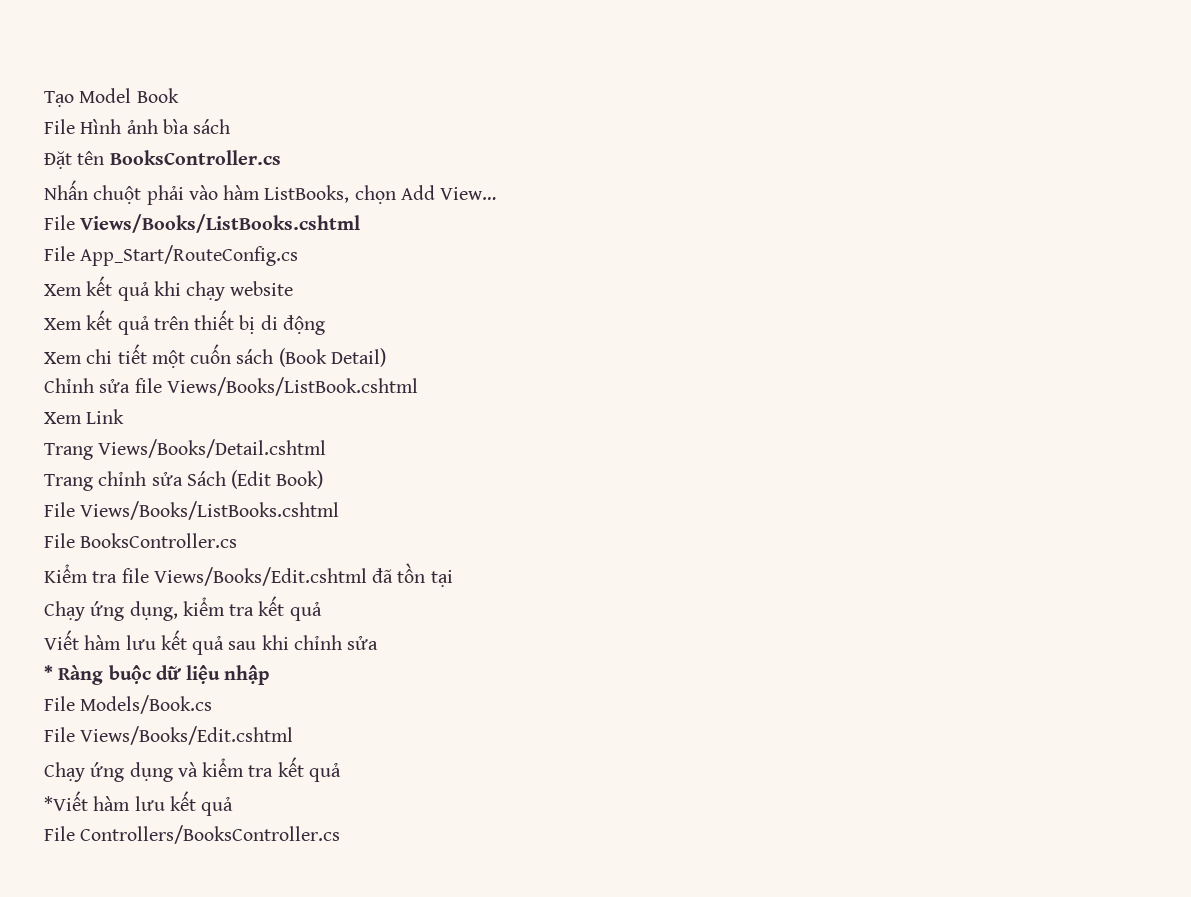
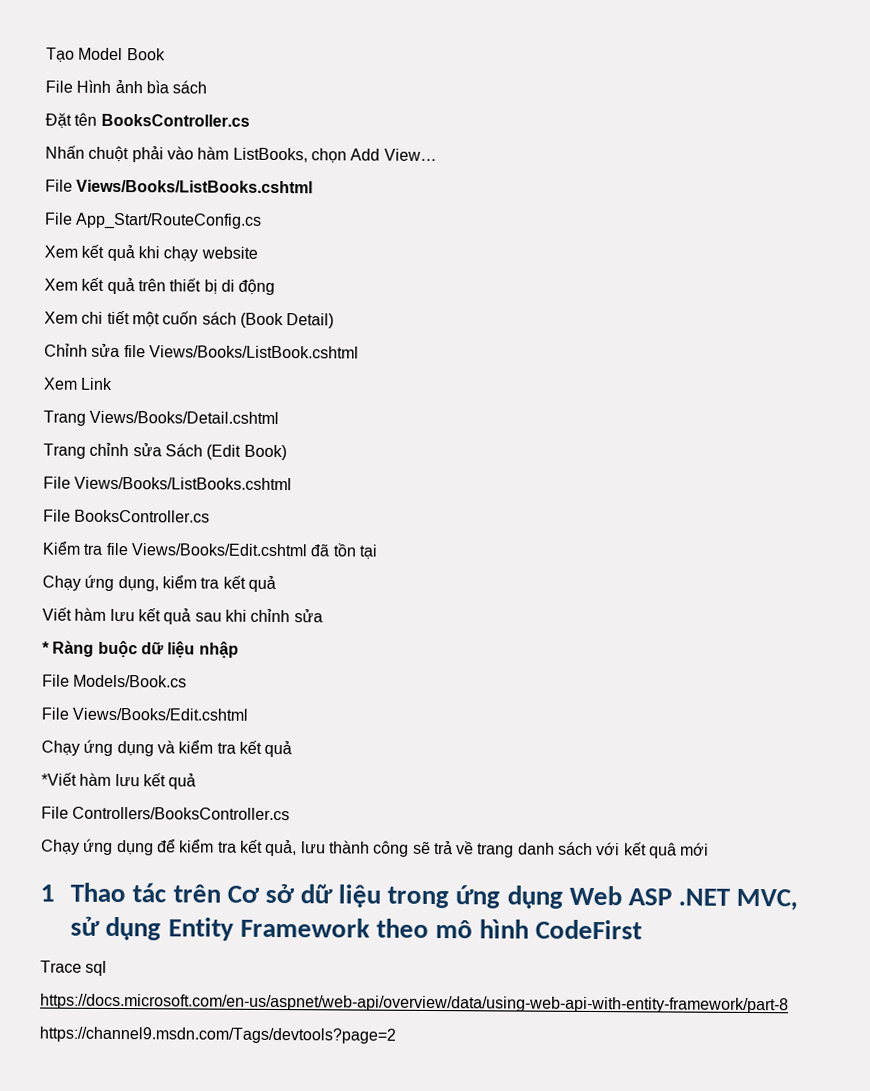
(341, 834) none -> [41,838,710,859] [40,882,799,911] [70,916,643,941] [40,960,108,976] [40,993,789,1014] [39,1026,396,1044] // Chạy ứng dụng để kiểm tra kết quả, lưu thành công sẽ trả về trang danh sách với kết quâ mới // 1 Thao tác trên Cơ sở dữ liệu trong ứng dụng Web ASP .NET MVC, sử dụng Entity Framework theo mô hình CodeFirst // Trace sql // https://docs.microsoft.com/en-us/aspnet/web-api/overview/data/using-web-api-with-entity-framework/part-8 // https://channel9.msdn.com/Tags/devtools?page=2

